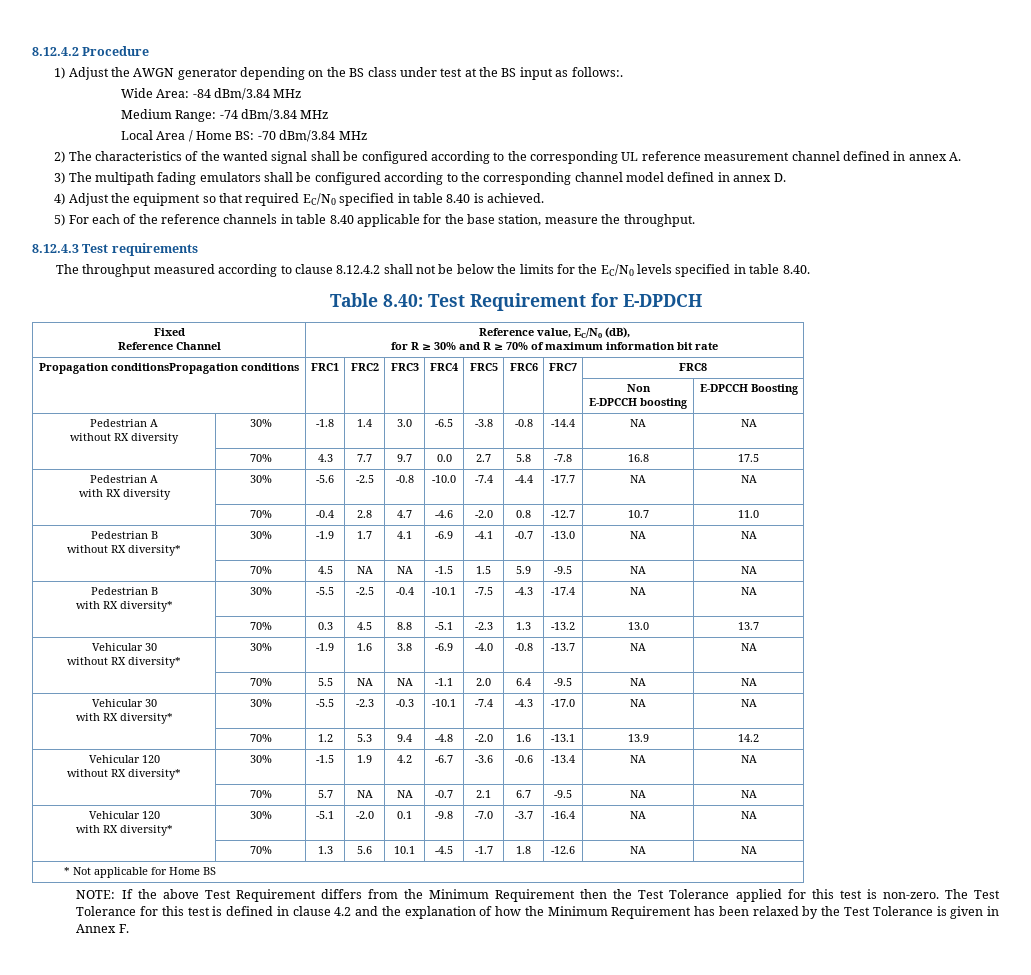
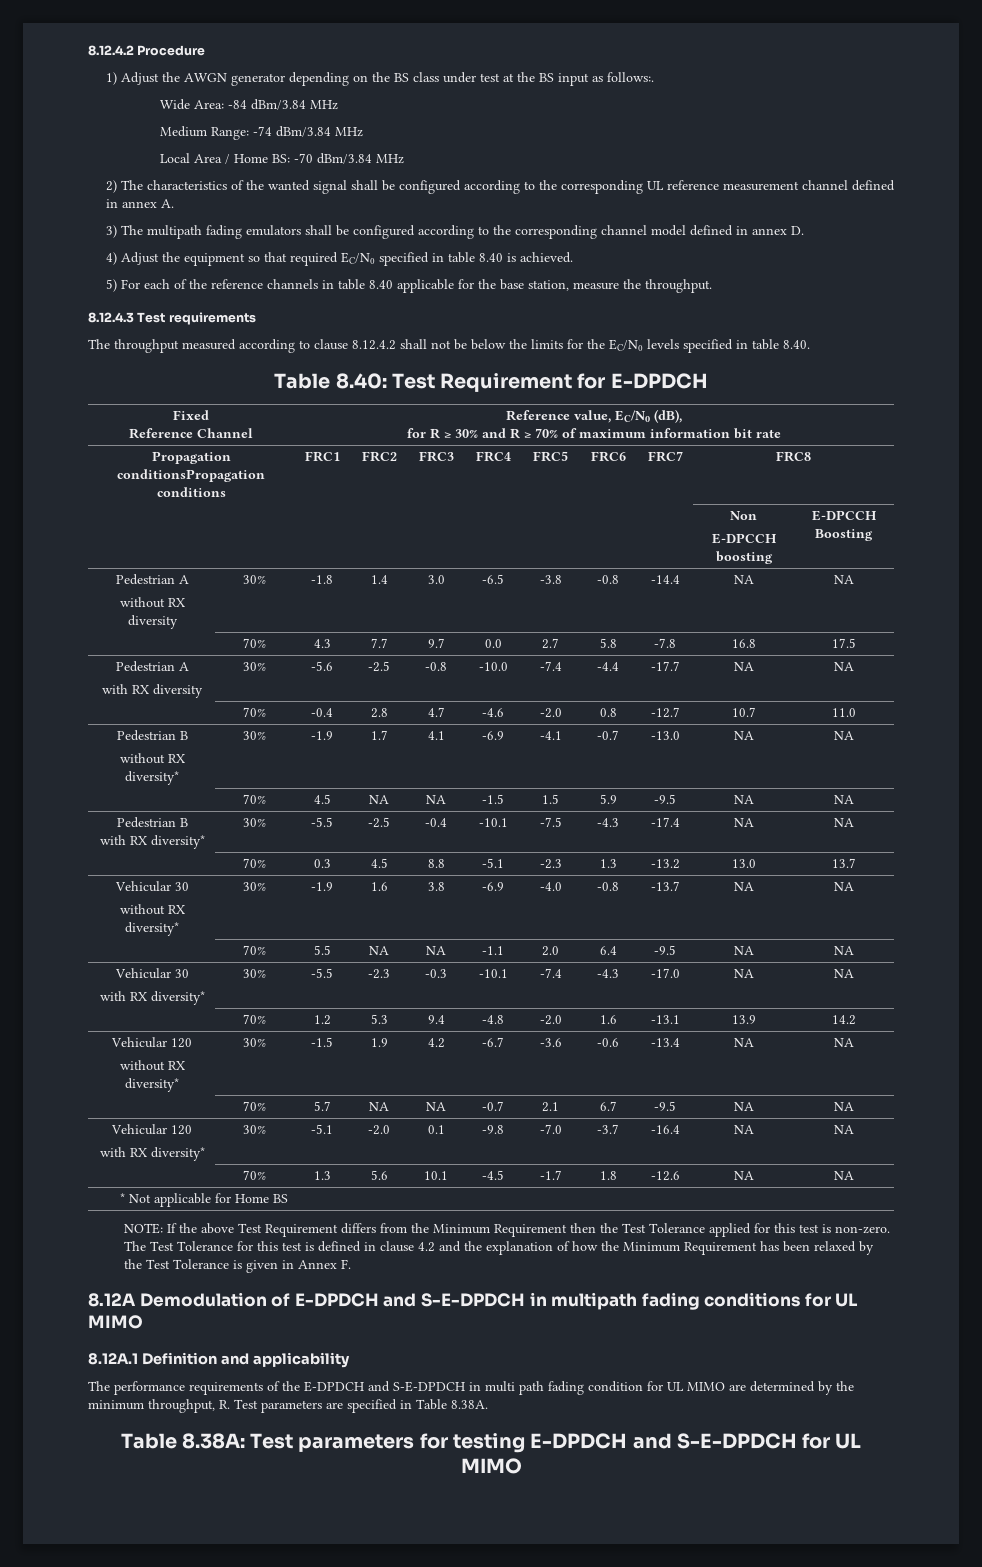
(129, 928) none -> [88,1292,859,1310] [88,1315,143,1329] [88,1352,350,1368] [88,1381,854,1395] [88,1399,488,1413] [120,1433,862,1453] [460,1458,522,1474] // 8.12A Demodulation of E-DPDCH and S-E-DPDCH in multipath fading conditions for UL MIMO // 8.12A.1 Definition and applicability // The performance requirements of the E-DPDCH and S-E-DPDCH in multi path fading condition for UL MIMO are determined by the minimum throughput, R. Test parameters are specified in Table 8.38A. // Table 8.38A: Test parameters for testing E-DPDCH and S-E-DPDCH for UL MIMO

